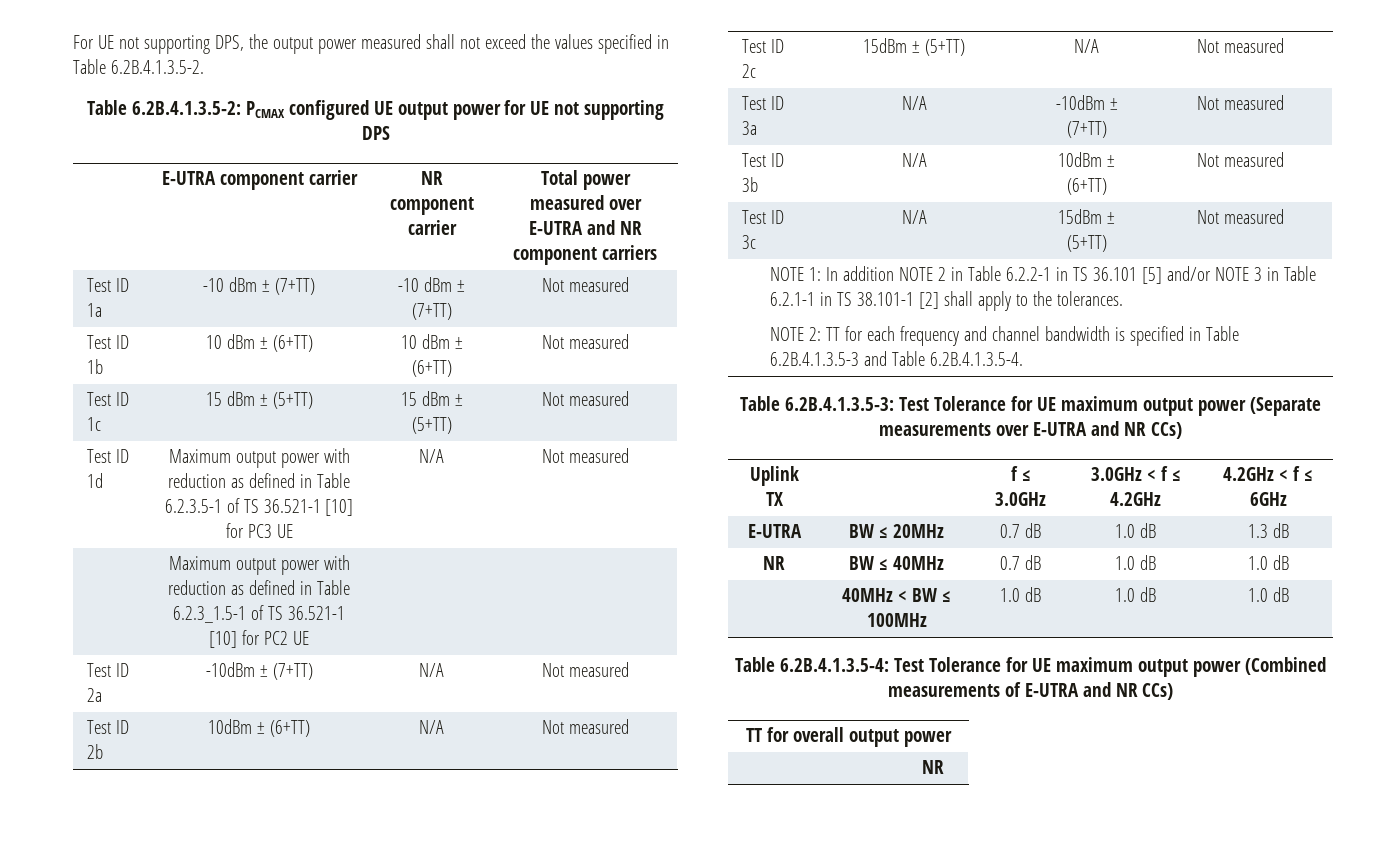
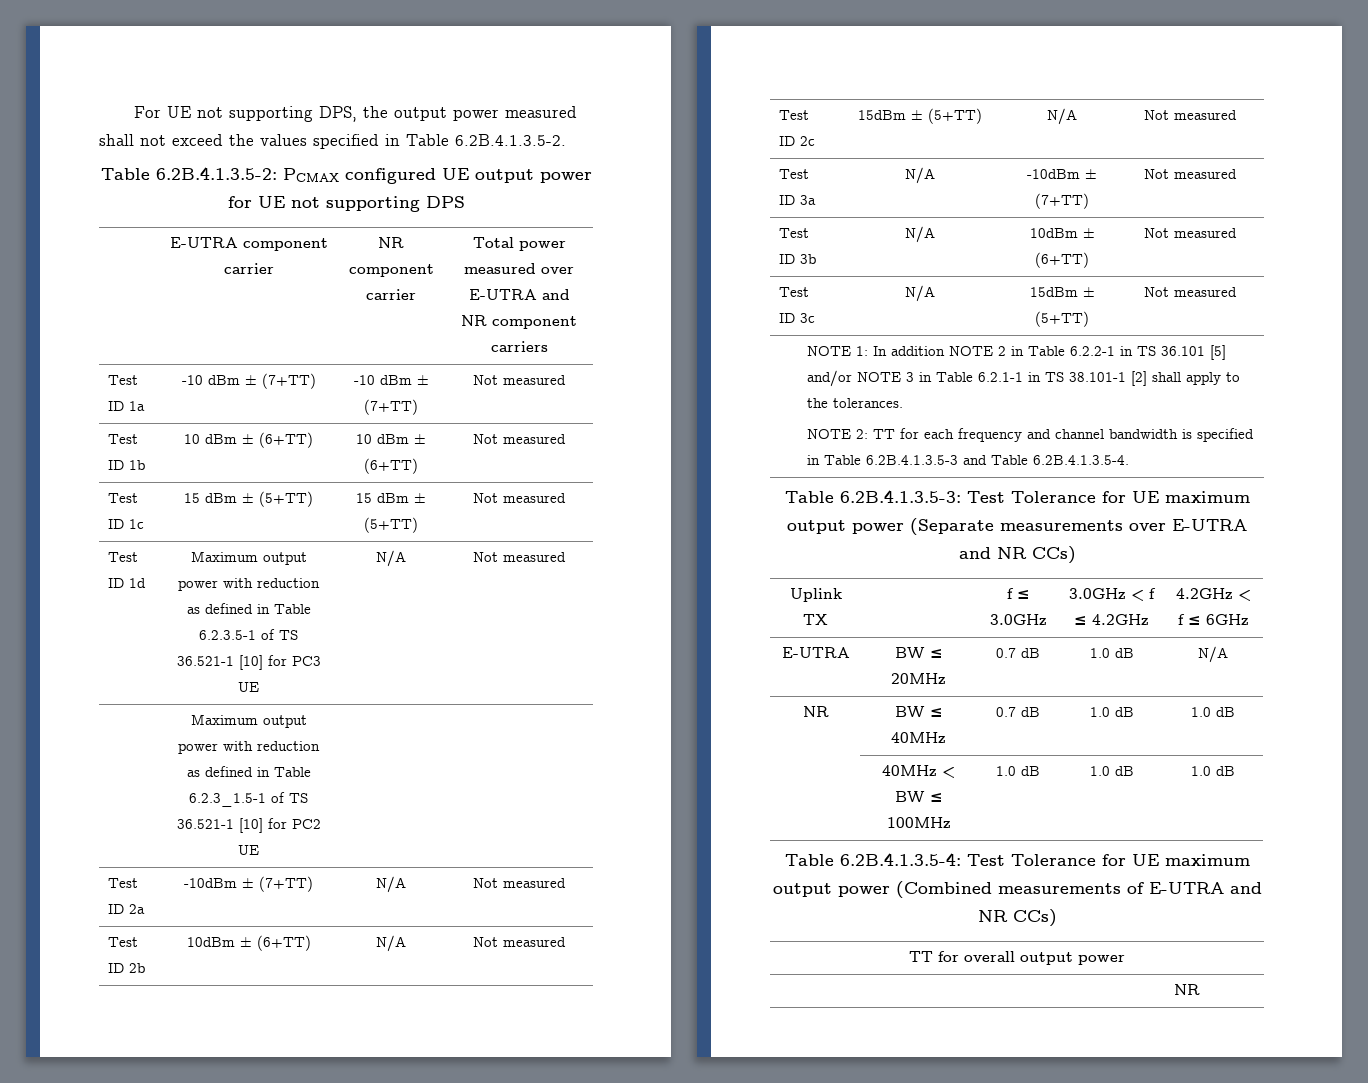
[1247,523,1289,538] 1.3 dB -> [1198,646,1228,663] N/A

